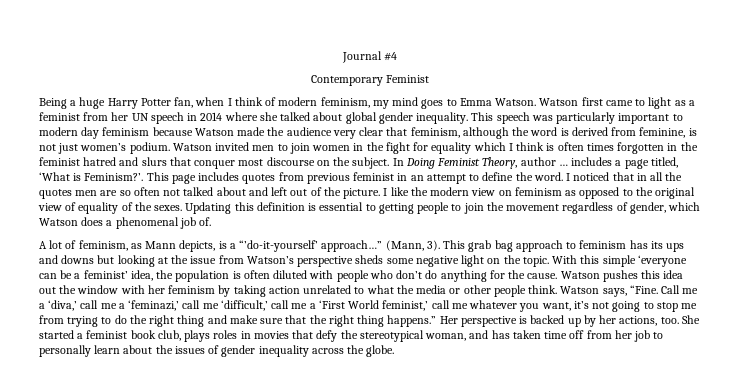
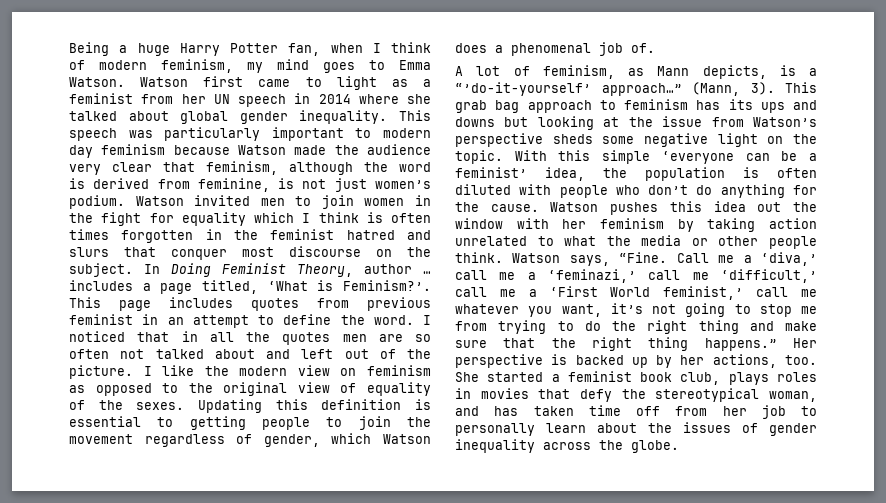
[341,51,398,63] [310,75,430,86] Journal #4 // Contemporary Feminist // -> (69, 49) none

